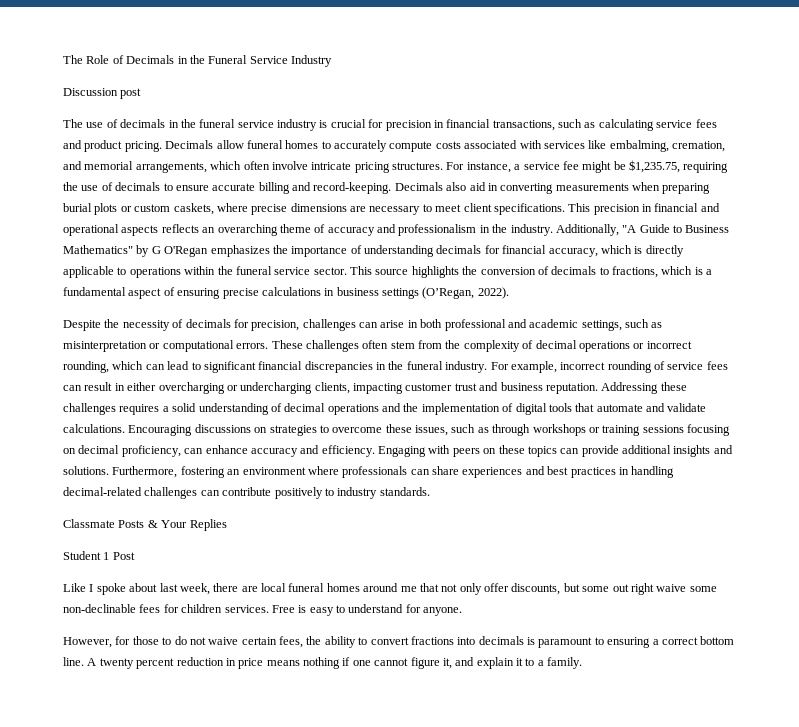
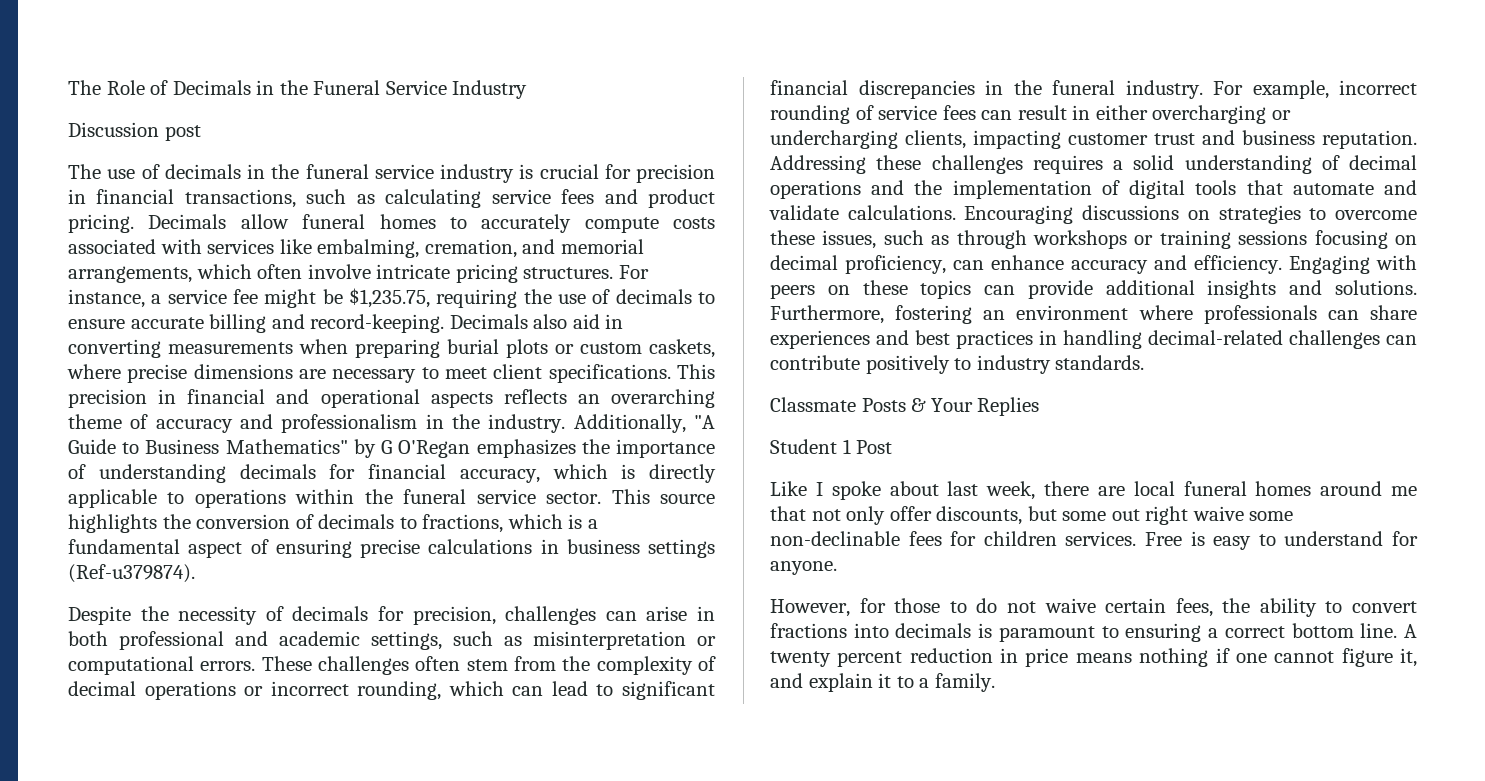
[422,287,509,299] (O’Regan, 2022). -> [68,564,195,583] (Ref-u379874).

